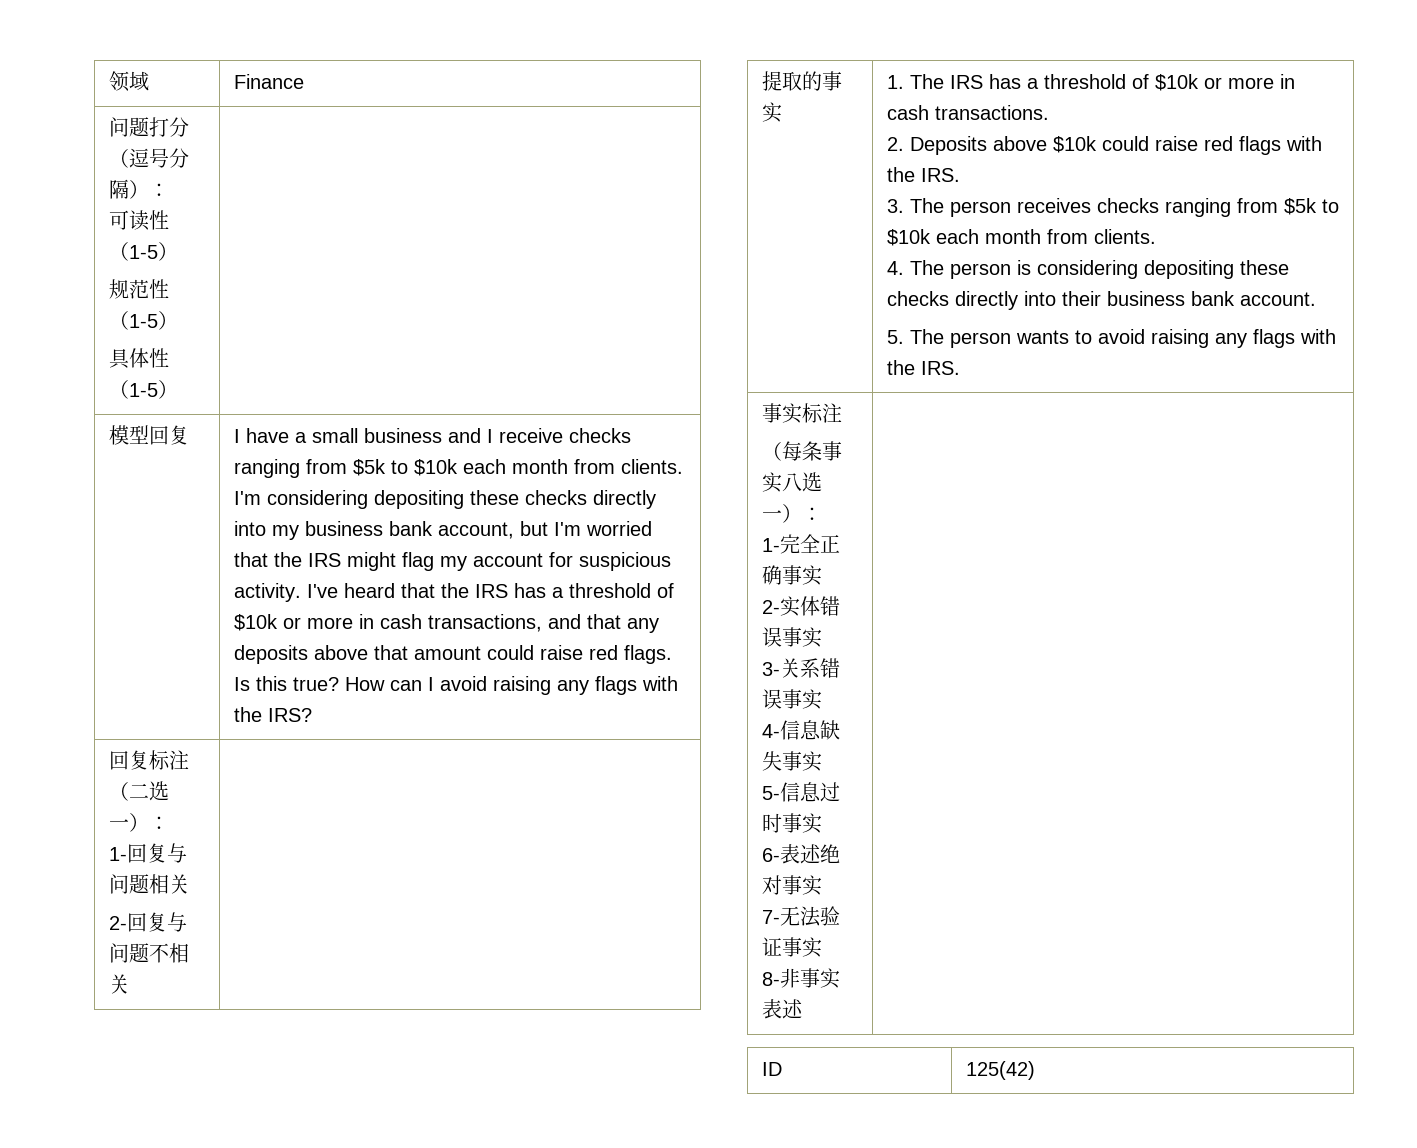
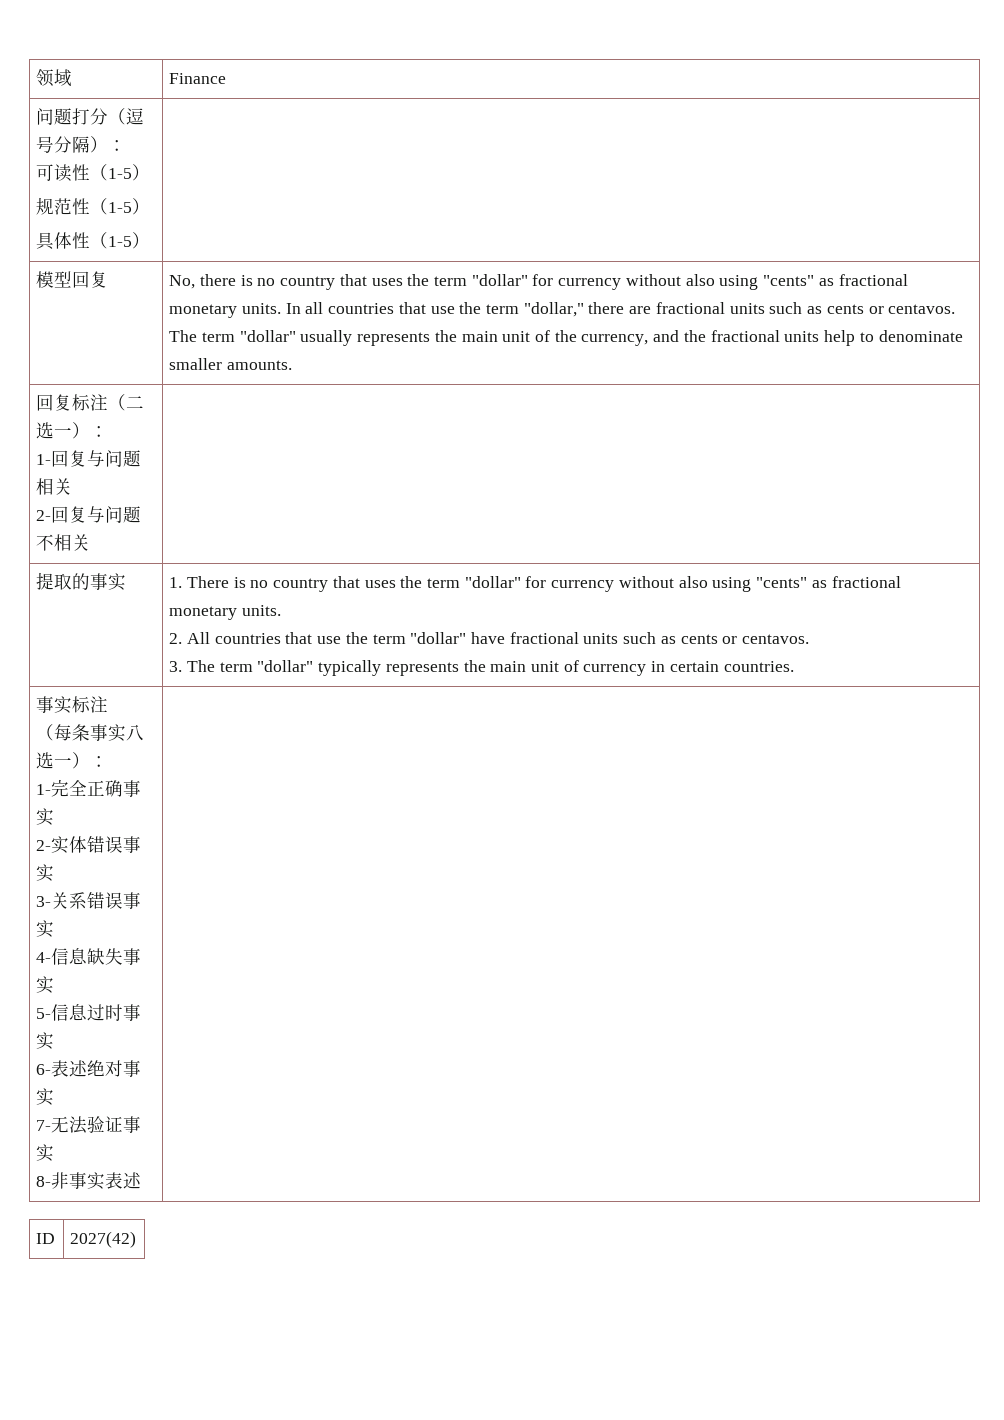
[233,428,631,443] [233,459,683,478] [233,490,656,509] [233,521,652,540] [233,552,671,571] [233,583,674,602] [233,614,659,633] [233,645,672,664] [233,676,678,695] [233,707,312,722] I have a small business and I receive checks ranging from $5k to $10k each month from clients. I'm considering depositing these checks directly into my business bank account, but I'm worried that the IRS might flag my account for suspicious activity. I've heard that the IRS has a threshold of $10k or more in cash transactions, and that any deposits above that amount could raise red flags. Is this true? How can I avoid raising any flags with the IRS? -> [169,274,908,290] [169,302,956,318] [169,330,963,346] [169,358,292,370] No, there is no country that uses the term "dollar" for currency without also using "cents" as fractional monetary units. In all countries that use the term "dollar," there are fractional units such as cents or centavos. The term "dollar" usually represents the main unit of the currency, and the fractional units help to denominate smaller amounts.
[909,74,1295,91] [886,105,1049,120] [886,136,1322,155] [886,167,960,182] [886,198,1339,217] [886,229,1156,246] [886,260,1289,279] [886,291,1316,310] [886,329,1336,348] [886,360,960,375] The IRS has a threshold of $10k or more in cash transactions. // 2. Deposits above $10k could raise red flags with the IRS. // 3. The person receives checks ranging from $5k to $10k each month from clients. // 4. The person is considering depositing these checks directly into their business bank account. // 5. The person wants to avoid raising any flags with the IRS. -> [186,576,901,592] [169,605,281,620] [169,632,810,644] [169,660,794,676] There is no country that uses the term "dollar" for currency without also using "cents" as fractional monetary units. // 2. All countries that use the term "dollar" have fractional units such as cents or centavos. // 3. The term "dollar" typically represents the main unit of currency in certain countries.
[965,1061,1035,1080] 125(42) -> [70,1231,137,1248] 2027(42)

